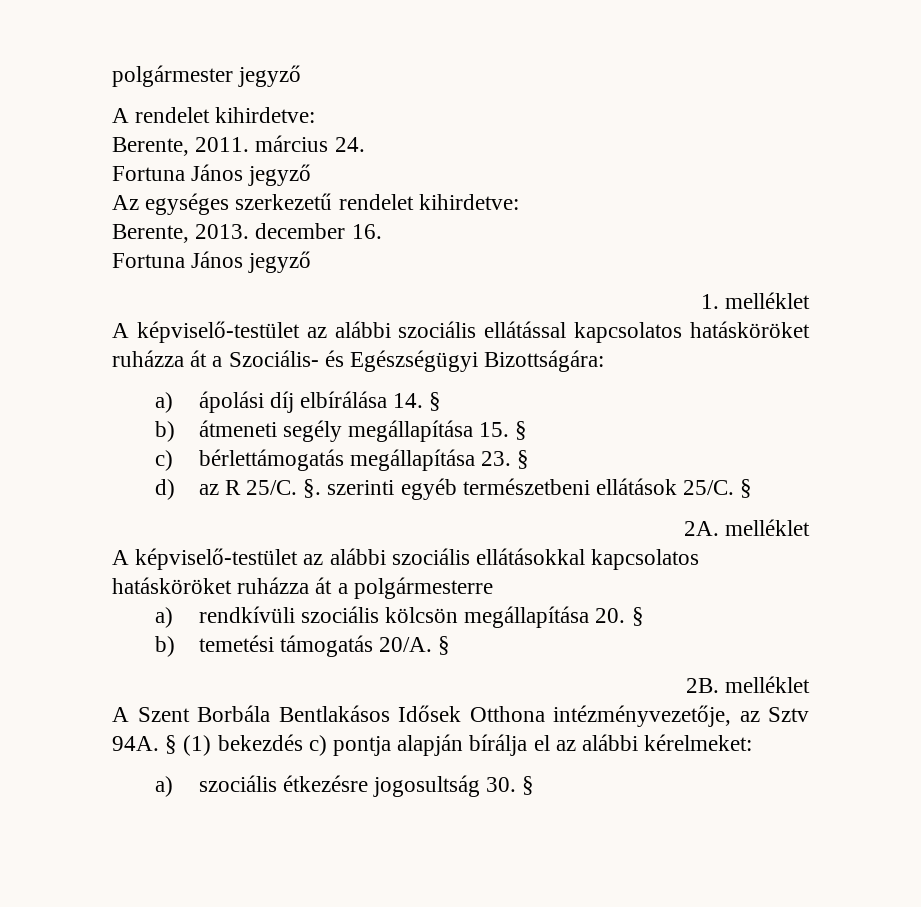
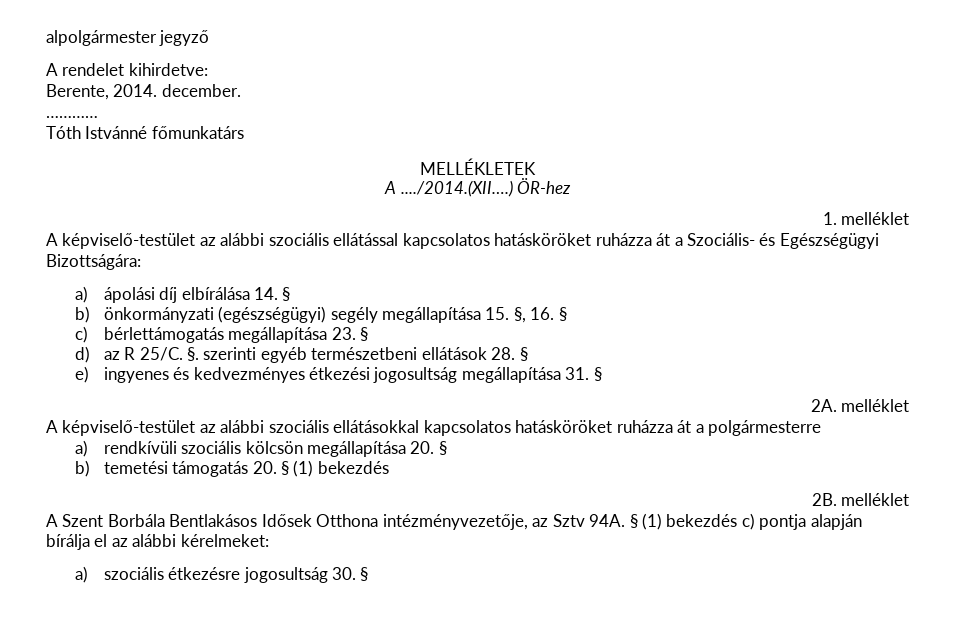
[112,65,233,87] polgármester -> [46,30,157,46] alpolgármester
[195,135,365,152] [112,164,312,186] [112,193,519,215] [112,223,382,243] [112,251,312,273] 2011. március 24. // Fortuna János jegyző // Az egységes szerkezetű rendelet kihirdetve: // Berente, 2013. december 16. // Fortuna János jegyző -> [113,84,241,97] [46,116,98,118] [46,126,244,139] [420,158,536,175] [384,178,571,197] 2014. december. // ………… // Tóth Istvánné főmunkatárs // MELLÉKLETEK // A ..../2014.(XII….) ÖR-hez
[198,420,277,437] átmeneti -> [103,306,327,323] önkormányzati (egészségügyi)
(510, 429) none -> [513,307,555,323] §, 16.
[683,480,735,495] 25/C. -> [491,347,528,361] [74,366,590,383] 28. § // e) ingyenes és kedvezményes étkezési jogosultság megállapítása 31.
[378,636,451,655] 20/A. § -> [252,460,389,477] 20. § (1) bekezdés

